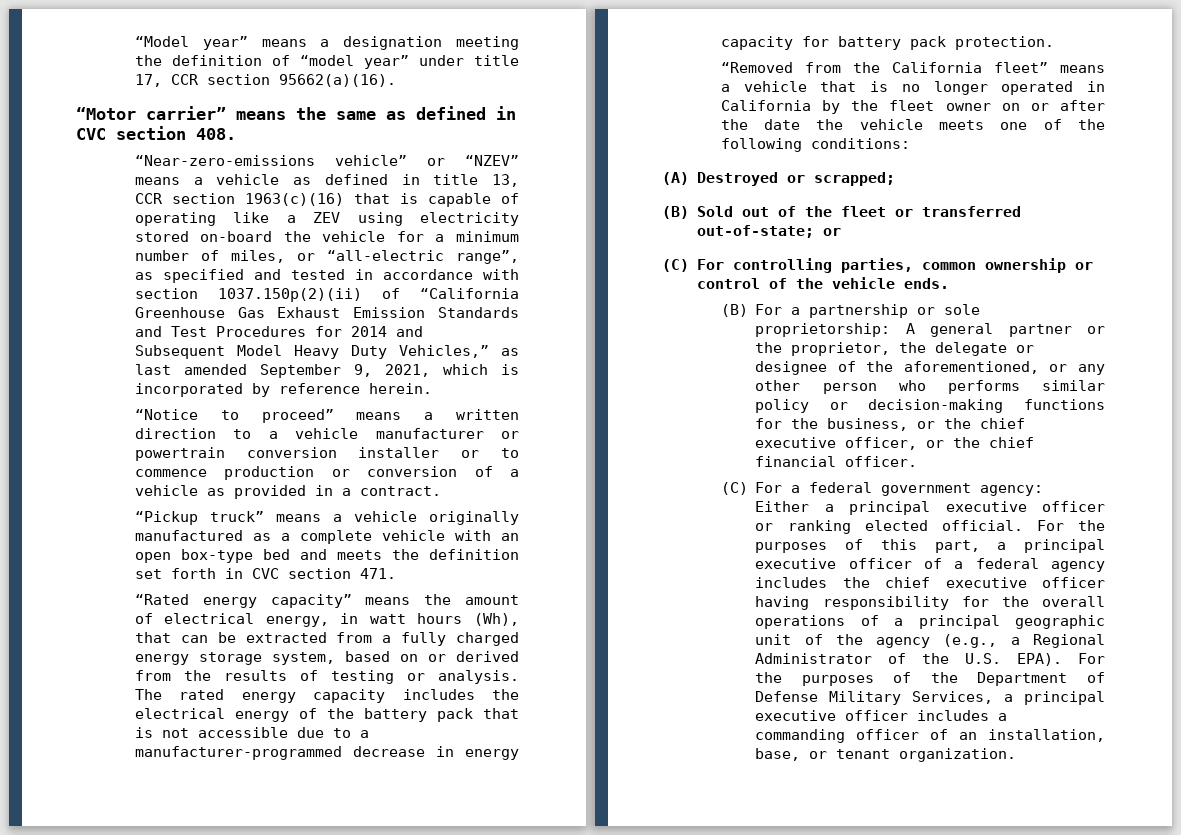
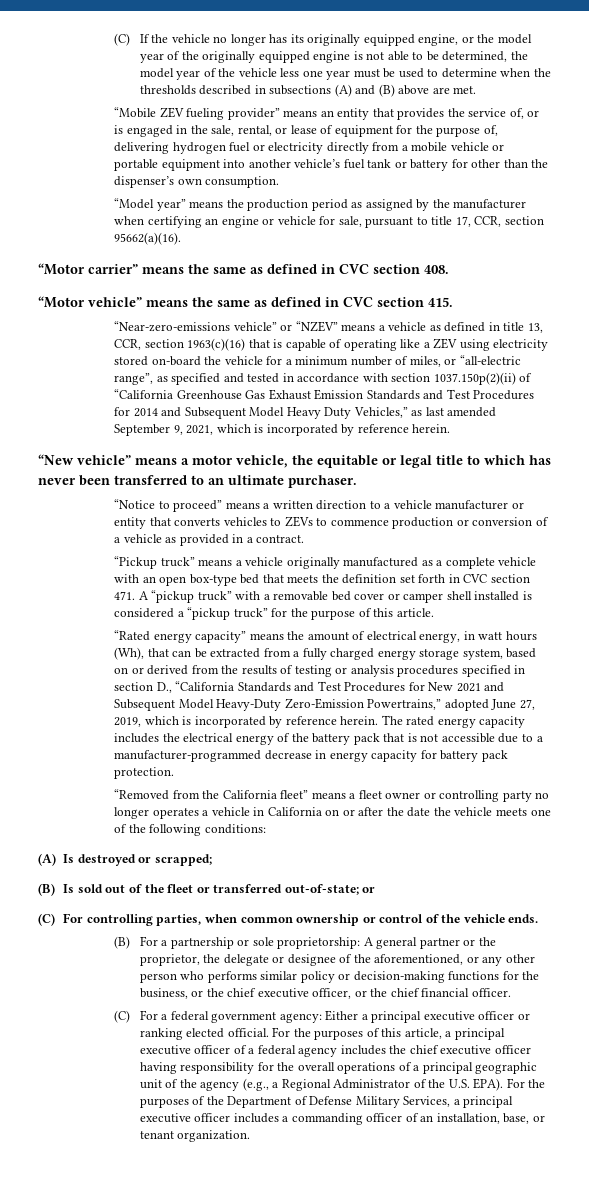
[134,36,519,50] [134,55,464,69] “Model year” means a designation meeting the definition of “model year” under -> [114,33,532,46] [139,51,528,63] [139,68,551,80] [139,84,477,97] [114,107,540,120] [114,125,499,137] [114,142,505,154] [114,159,549,171] [114,176,280,188] [114,198,527,211] [114,216,428,228] (C) If the vehicle no longer has its originally equipped engine, or the model year of the originally equipped engine is not able to be determined, the model year of the vehicle less one year must be used to determine when the thresholds described in subsections (A) and (B) above are met. // “Mobile ZEV fueling provider” means an entity that provides the service of, or is engaged in the sale, rental, or lease of equipment for the purpose of, delivering hydrogen fuel or electricity directly from a mobile vehicle or portable equipment into another vehicle’s fuel tank or battery for other than the dispenser’s own consumption. // “Model year” means the production period as assigned by the manufacturer when certifying an engine or vehicle for sale, pursuant to
[170,74,199,85] CCR -> [474,216,502,227] CCR,
(236, 134) none -> [38,296,453,308] // “Motor vehicle” means the same as defined in CVC section 415.
[134,193,163,204] CCR -> [114,339,142,350] CCR,
(432, 388) none -> [38,454,551,468] [38,475,357,488] // “New vehicle” means a motor vehicle, the equitable or legal title to which has never been transferred to an ultimate purchaser.
[134,447,480,461] powertrain conversion installer or -> [114,516,313,529] entity that converts vehicles to ZEVs
[299,549,327,560] and -> [262,574,284,583] that
(396, 573) none -> [138,590,533,603] [114,607,434,620] A “pickup truck” with a removable bed cover or camper shell installed is considered a “pickup truck” for the purpose of this article.
[438,670,519,684] analysis. -> [350,665,526,677] [114,681,505,693] [114,698,535,711] [114,716,379,728] analysis procedures specified in section D., “California Standards and Test Procedures for New 2021 and Subsequent Model Heavy-Duty Zero-Emission Powertrains,” adopted June 27, 2019, which is incorporated by reference herein.
[743,81,1105,95] [720,100,991,114] vehicle that is no longer operated in California by the fleet owner -> [358,790,550,802] [114,807,322,819] fleet owner or controlling party no longer operates a vehicle in California
[696,172,778,186] Destroyed -> [63,854,136,866] Is destroyed
[696,206,733,217] Sold -> [63,884,103,893] Is sold
(913, 265) none -> [204,914,237,923] when
[934,540,980,553] part, -> [404,1028,442,1039] article,

